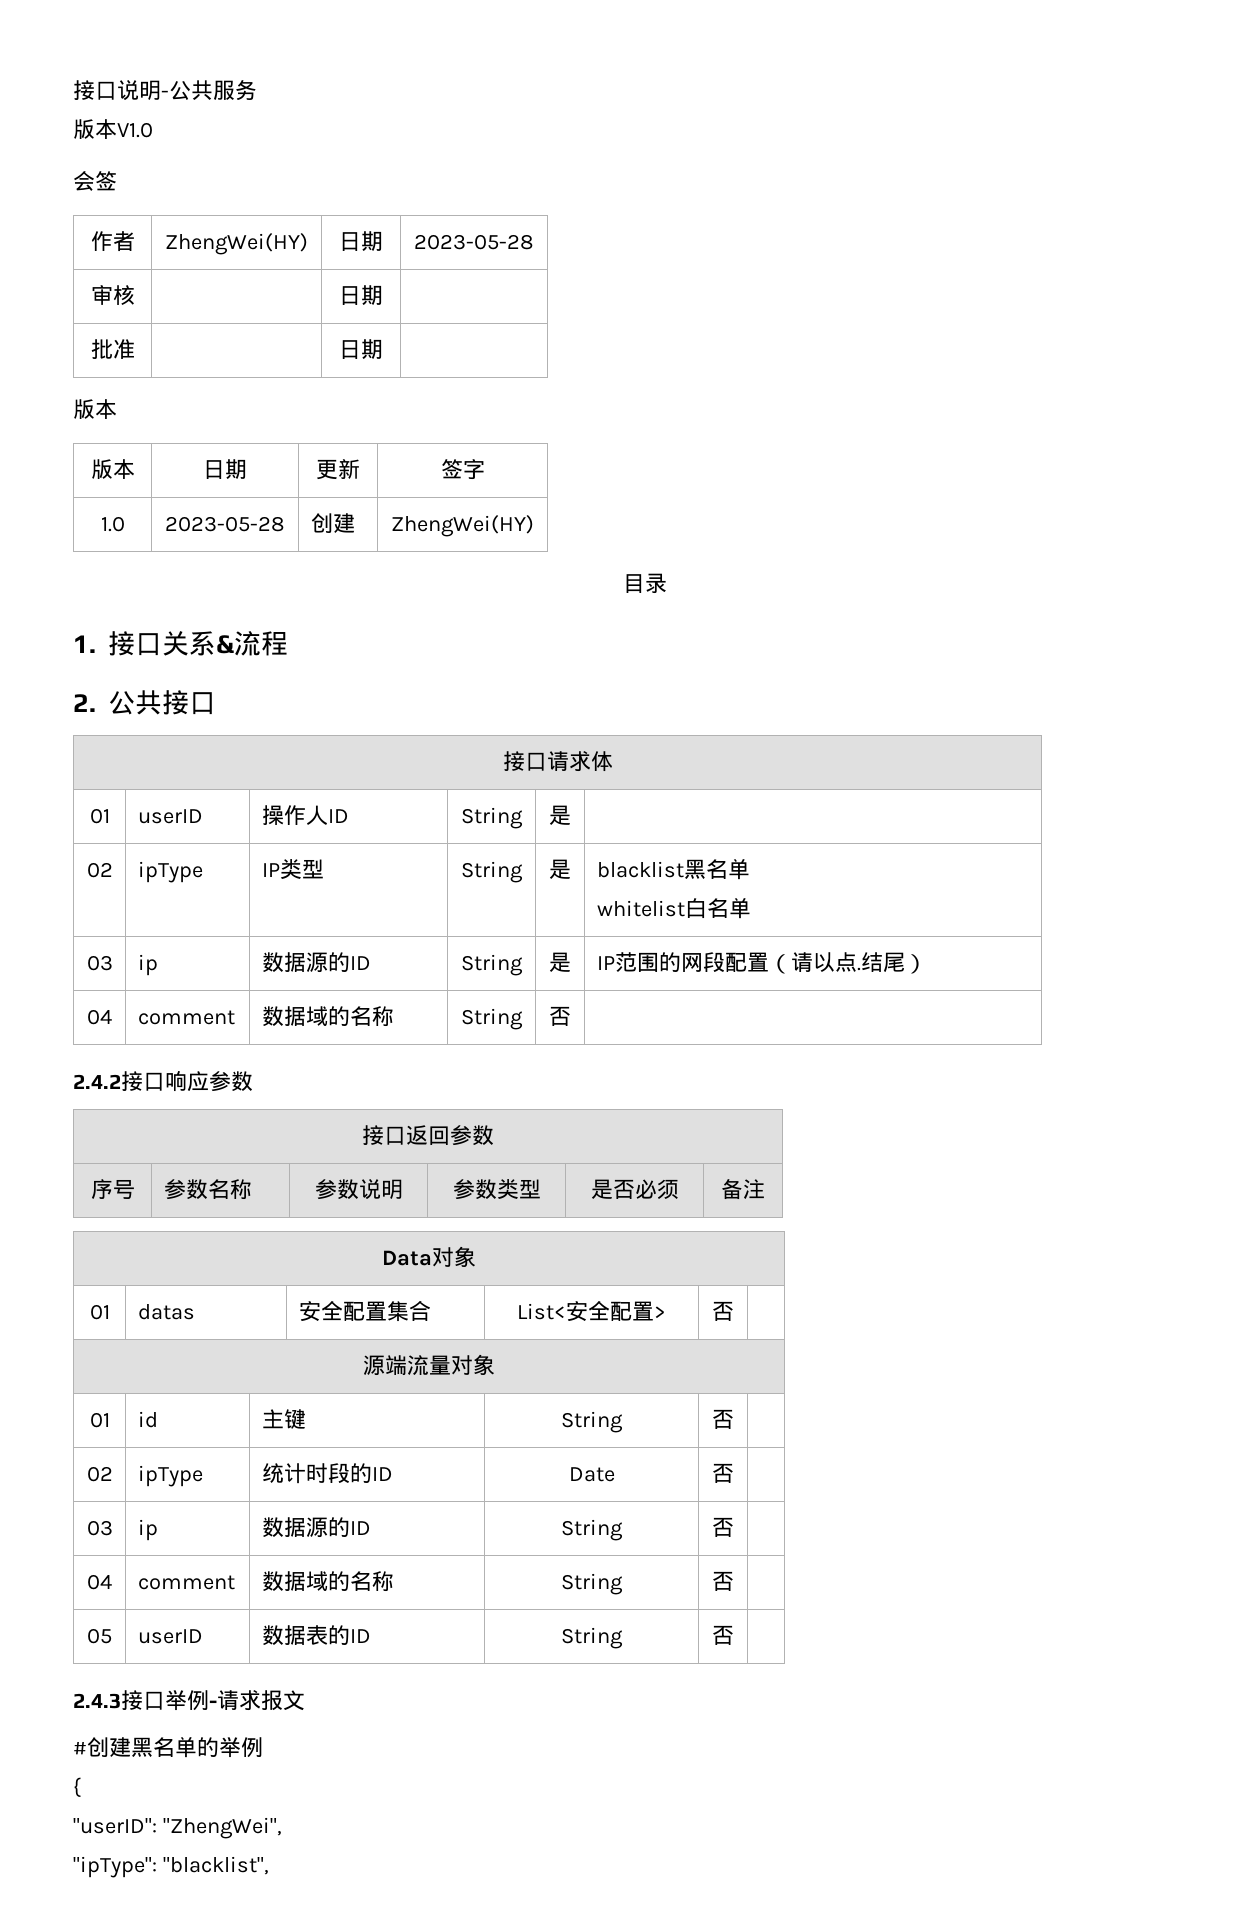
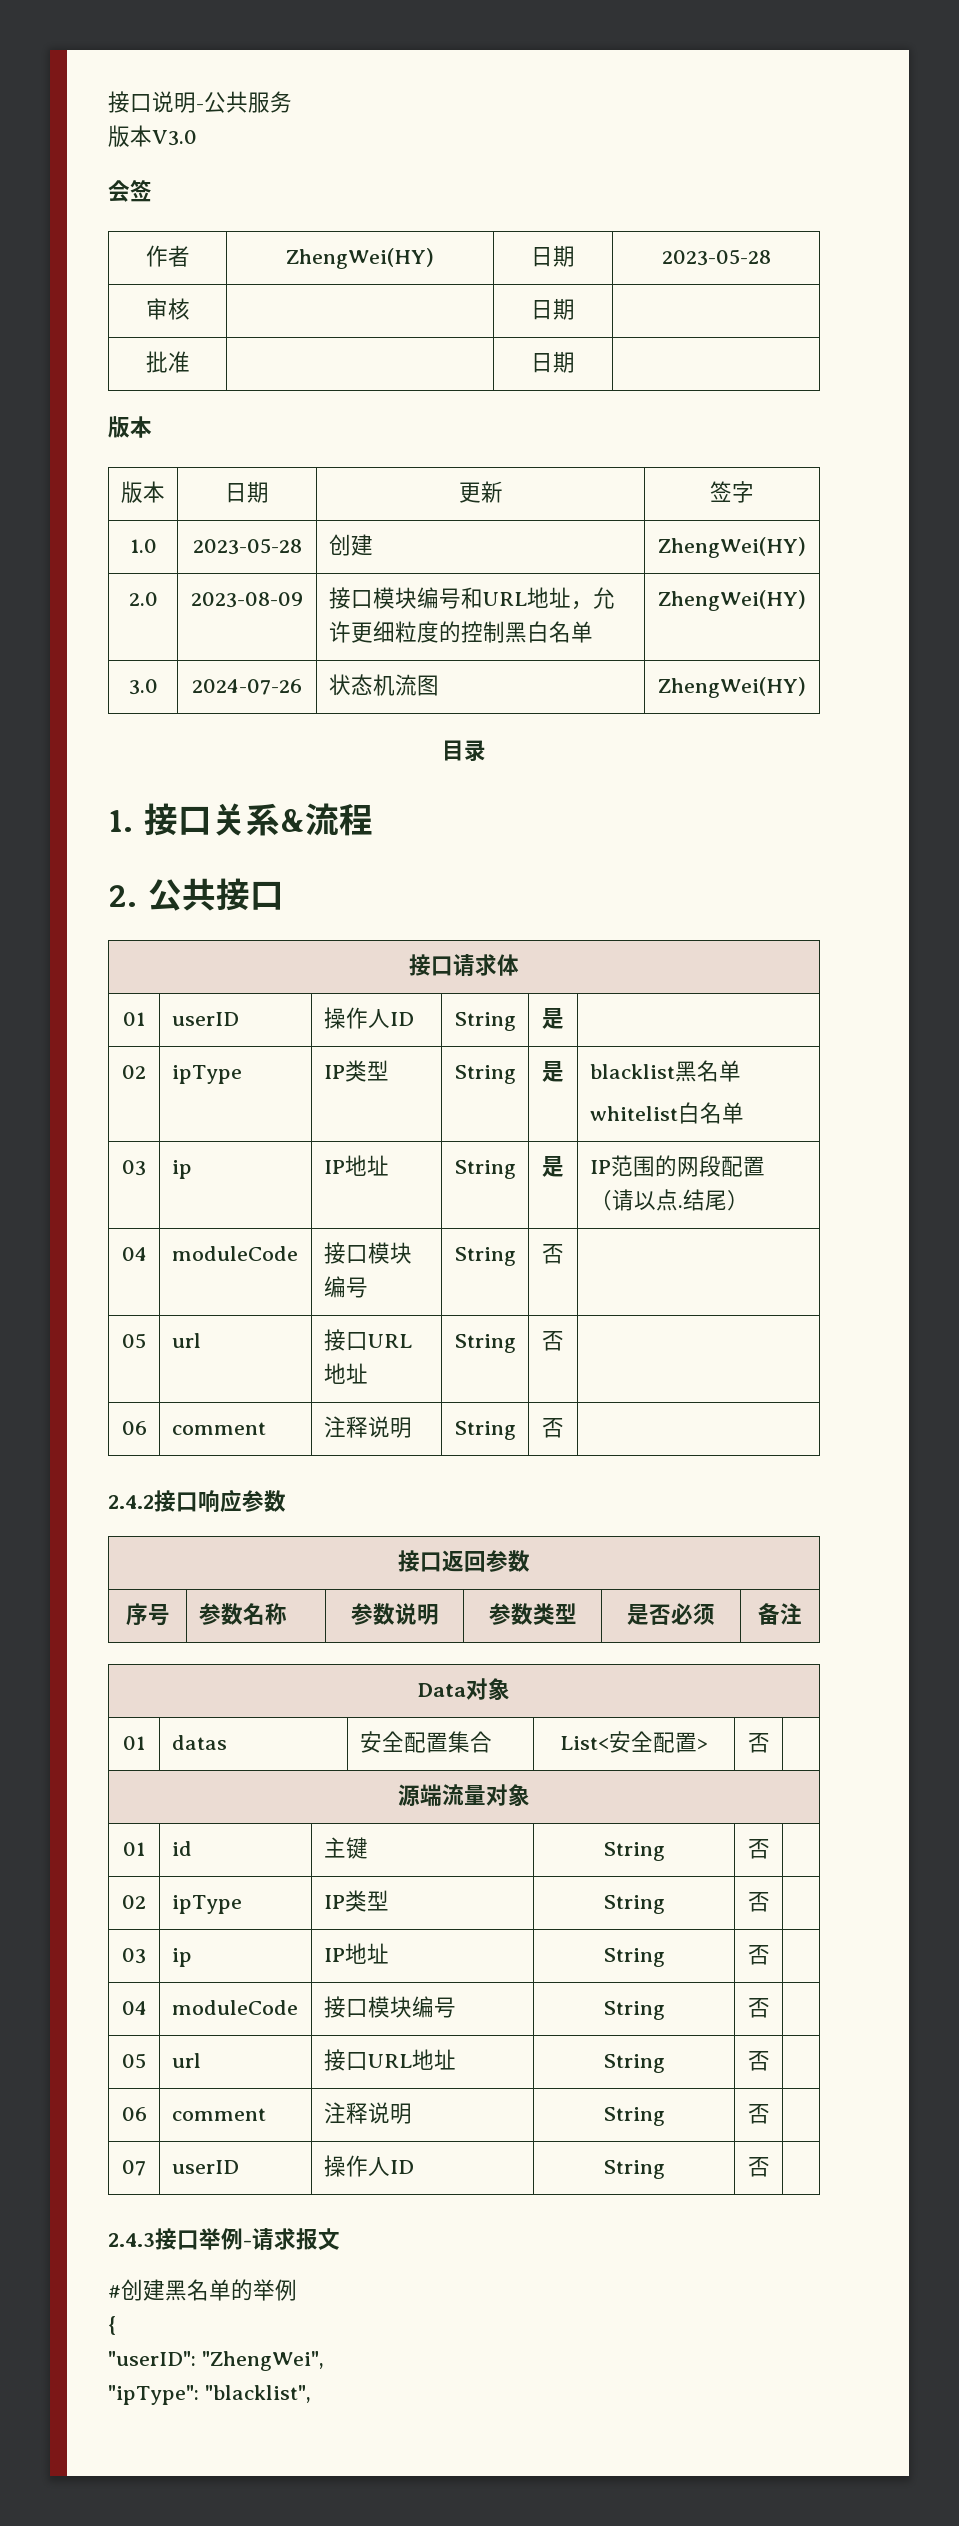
[117,122,153,138] V1.0 -> [152,130,197,146] V3.0
(534, 526) none -> [128,592,158,606] [191,592,303,608] [328,587,615,610] [328,621,593,643] [658,590,807,611] [128,679,158,695] [192,679,302,695] [328,674,439,696] [658,677,807,698] // 2.0 | 2023-08-09 | 接口模块编号和URL地址，允许更细粒度的控制黑白名单 | ZhengWei(HY) // 3.0 | 2024-07-26 | 状态机流图 | ZhengWei(HY)
[261,952,371,973] 数据源的ID -> [323,1155,389,1176] IP地址
[137,1010,235,1025] [261,1006,394,1027] comment | 数据域的名称 -> [171,1246,298,1261] [323,1242,412,1264] [323,1276,368,1298] [454,1247,516,1266] [542,1244,564,1264] [122,1333,146,1349] [171,1333,201,1348] [323,1329,412,1351] [323,1363,368,1384] [454,1334,516,1353] [542,1331,564,1351] [121,1421,147,1435] [171,1422,266,1435] [323,1416,412,1438] moduleCode | 接口模块编号 | String | 否 | // 05 | url | 接口URL地址 | String | 否 | // 06 | comment | 注释说明
[261,1463,393,1484] [568,1467,615,1482] 统计时段的ID | Date -> [323,1890,389,1912] [603,1895,665,1914] IP类型 | String
[261,1517,371,1538] 数据源的ID -> [323,1943,389,1964] IP地址
[137,1575,235,1590] [261,1571,394,1592] [561,1573,623,1595] [712,1571,734,1591] [87,1628,112,1644] [137,1629,203,1644] [261,1625,350,1646] comment | 数据域的名称 | String | 否 | // 05 | userID | 数据表的 -> [171,2000,298,2015] [323,1996,456,2018] [603,2001,665,2020] [747,1998,770,2018] [122,2053,146,2069] [171,2053,201,2068] [323,2049,456,2071] [603,2054,665,2073] [747,2051,770,2071] [121,2107,147,2121] [171,2108,266,2121] [323,2102,412,2124] [603,2107,665,2126] [747,2104,770,2124] [122,2160,146,2176] [171,2160,239,2174] [323,2155,390,2177] moduleCode | 接口模块编号 | String | 否 | // 05 | url | 接口URL地址 | String | 否 | // 06 | comment | 注释说明 | String | 否 | // 07 | userID | 操作人

